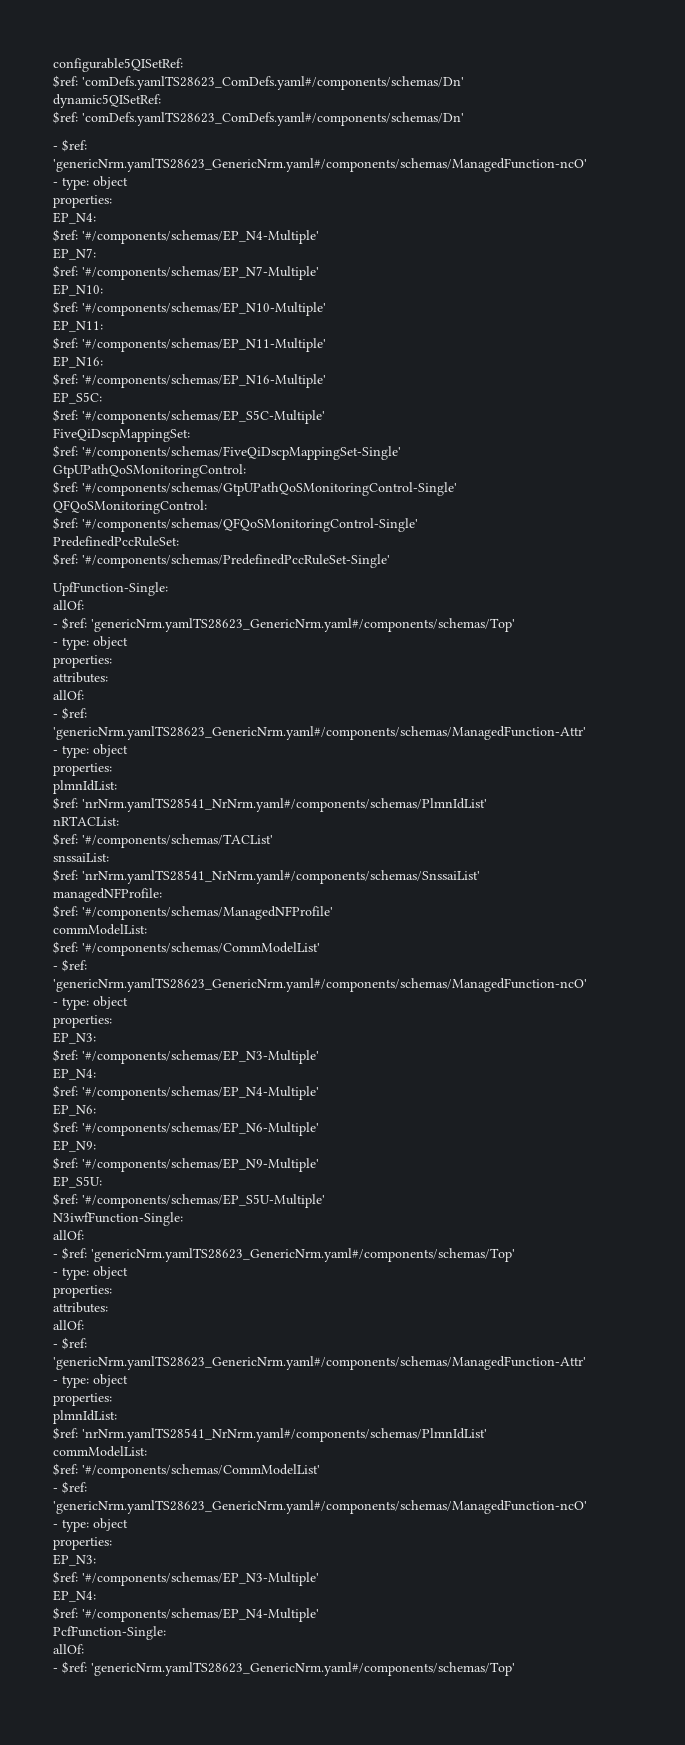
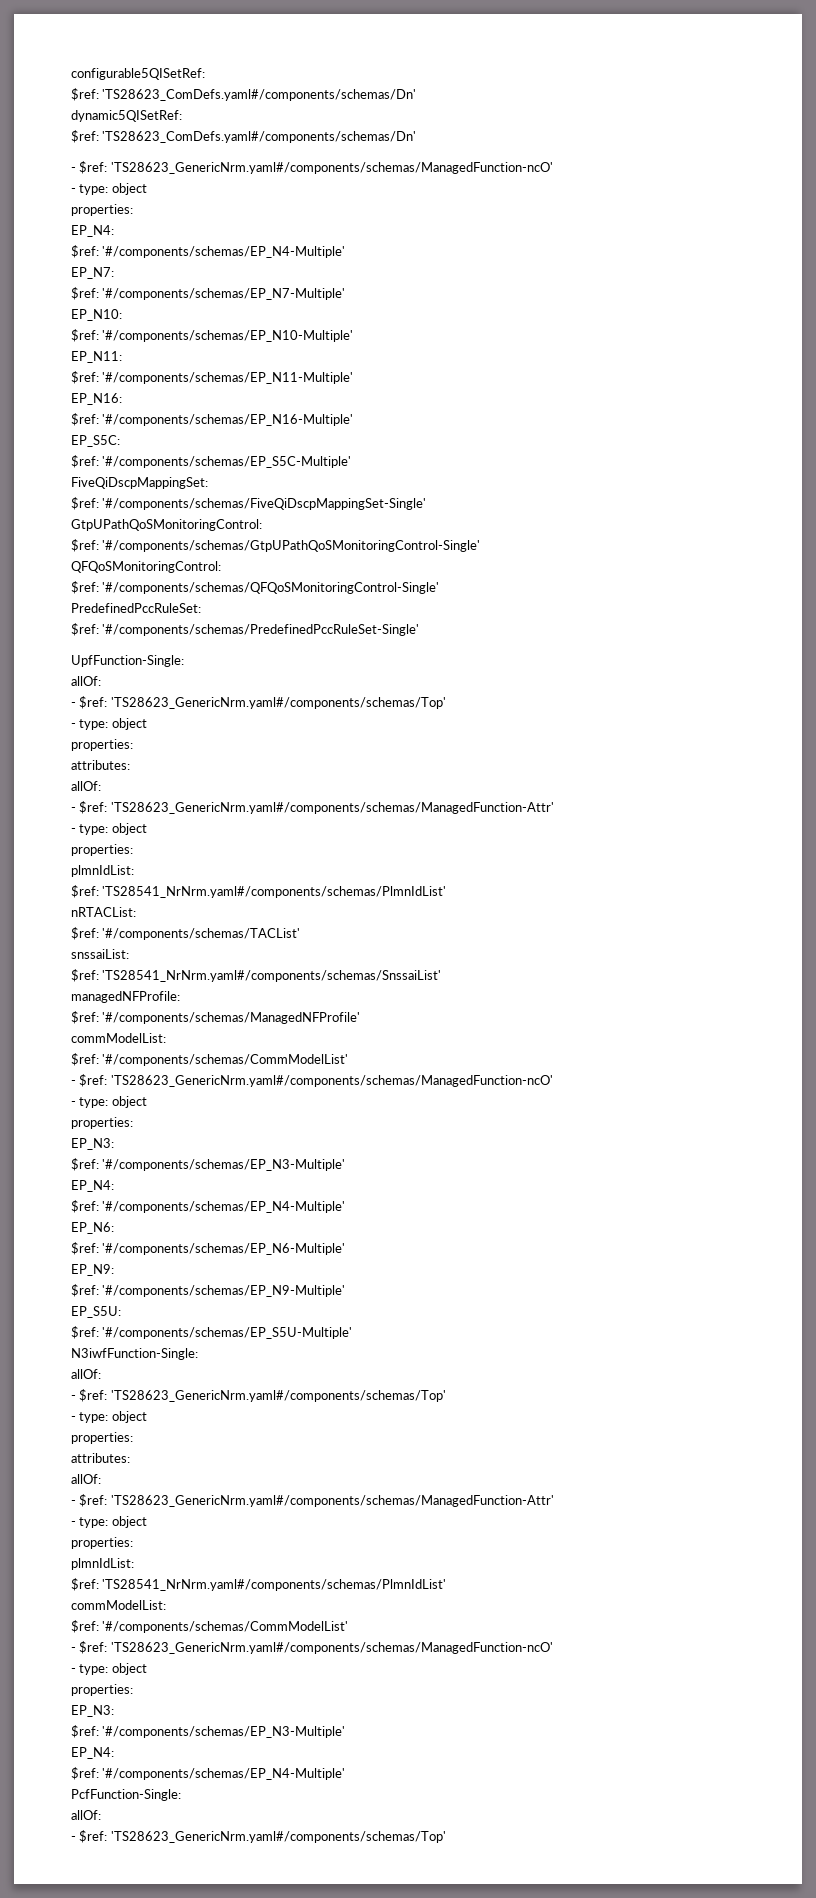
[82,76,464,90] 'comDefs.yamlTS28623_ComDefs.yaml#/components/schemas/Dn' -> [102,89,417,101] 'TS28623_ComDefs.yaml#/components/schemas/Dn'
[82,112,464,126] [53,139,87,152] [53,158,587,172] 'comDefs.yamlTS28623_ComDefs.yaml#/components/schemas/Dn' // - $ref: 'genericNrm.yamlTS28623_GenericNrm.yaml#/components/schemas/ManagedFunction-ncO' -> [102,131,417,143] [71,161,553,174] 'TS28623_ComDefs.yaml#/components/schemas/Dn' // - $ref: 'TS28623_GenericNrm.yaml#/components/schemas/ManagedFunction-ncO'
[91,618,515,632] [53,636,128,650] [53,655,112,668] [53,672,108,683] [53,690,84,700] [53,707,87,720] [53,726,586,740] [53,744,128,758] [53,763,112,776] [53,780,117,794] [53,797,487,812] 'genericNrm.yamlTS28623_GenericNrm.yaml#/components/schemas/Top' // - type: object // properties: // attributes: // allOf: // - $ref: 'genericNrm.yamlTS28623_GenericNrm.yaml#/components/schemas/ManagedFunction-Attr' // - type: object // properties: // plmnIdList: // $ref: 'nrNrm.yamlTS28541_NrNrm.yaml#/components/schemas/PlmnIdList' -> [110,697,446,709] [71,718,147,730] [71,739,133,751] [71,760,130,770] [71,781,101,791] [71,801,554,814] [71,823,147,835] [71,844,133,856] [71,865,134,877] [71,885,447,898] 'TS28623_GenericNrm.yaml#/components/schemas/Top' // - type: object // properties: // attributes: // allOf: // - $ref: 'TS28623_GenericNrm.yaml#/components/schemas/ManagedFunction-Attr' // - type: object // properties: // plmnIdList: // $ref: 'TS28541_NrNrm.yaml#/components/schemas/PlmnIdList'
[82,870,480,884] 'nrNrm.yamlTS28541_NrNrm.yaml#/components/schemas/SnssaiList' -> [102,970,442,982] 'TS28541_NrNrm.yaml#/components/schemas/SnssaiList'
[53,978,587,992] 'genericNrm.yamlTS28623_GenericNrm.yaml#/components/schemas/ManagedFunction-ncO' -> [110,1075,553,1087] 'TS28623_GenericNrm.yaml#/components/schemas/ManagedFunction-ncO'
[91,1248,515,1262] [53,1266,128,1280] [53,1285,112,1298] [53,1302,108,1313] [53,1320,84,1330] [53,1337,87,1350] [53,1356,586,1370] [53,1374,128,1388] [53,1393,112,1406] [53,1410,117,1424] [53,1427,487,1442] [53,1446,147,1457] [53,1463,320,1478] [53,1481,87,1494] [53,1500,587,1514] 'genericNrm.yamlTS28623_GenericNrm.yaml#/components/schemas/Top' // - type: object // properties: // attributes: // allOf: // - $ref: 'genericNrm.yamlTS28623_GenericNrm.yaml#/components/schemas/ManagedFunction-Attr' // - type: object // properties: // plmnIdList: // $ref: 'nrNrm.yamlTS28541_NrNrm.yaml#/components/schemas/PlmnIdList' // commModelList: // $ref: '#/components/schemas/CommModelList' // - $ref: 'genericNrm.yamlTS28623_GenericNrm.yaml#/components/schemas/ManagedFunction-ncO' -> [110,1390,446,1402] [71,1411,147,1423] [71,1432,133,1444] [71,1453,130,1463] [71,1474,101,1484] [71,1494,554,1507] [71,1516,147,1528] [71,1537,133,1549] [71,1558,134,1570] [71,1578,447,1591] [71,1600,166,1610] [71,1620,349,1633] [71,1641,553,1654] 'TS28623_GenericNrm.yaml#/components/schemas/Top' // - type: object // properties: // attributes: // allOf: // - $ref: 'TS28623_GenericNrm.yaml#/components/schemas/ManagedFunction-Attr' // - type: object // properties: // plmnIdList: // $ref: 'TS28541_NrNrm.yaml#/components/schemas/PlmnIdList' // commModelList: // $ref: '#/components/schemas/CommModelList' // - $ref: 'TS28623_GenericNrm.yaml#/components/schemas/ManagedFunction-ncO'
[91,1662,515,1676] 'genericNrm.yamlTS28623_GenericNrm.yaml#/components/schemas/Top' -> [110,1831,446,1843] 'TS28623_GenericNrm.yaml#/components/schemas/Top'

